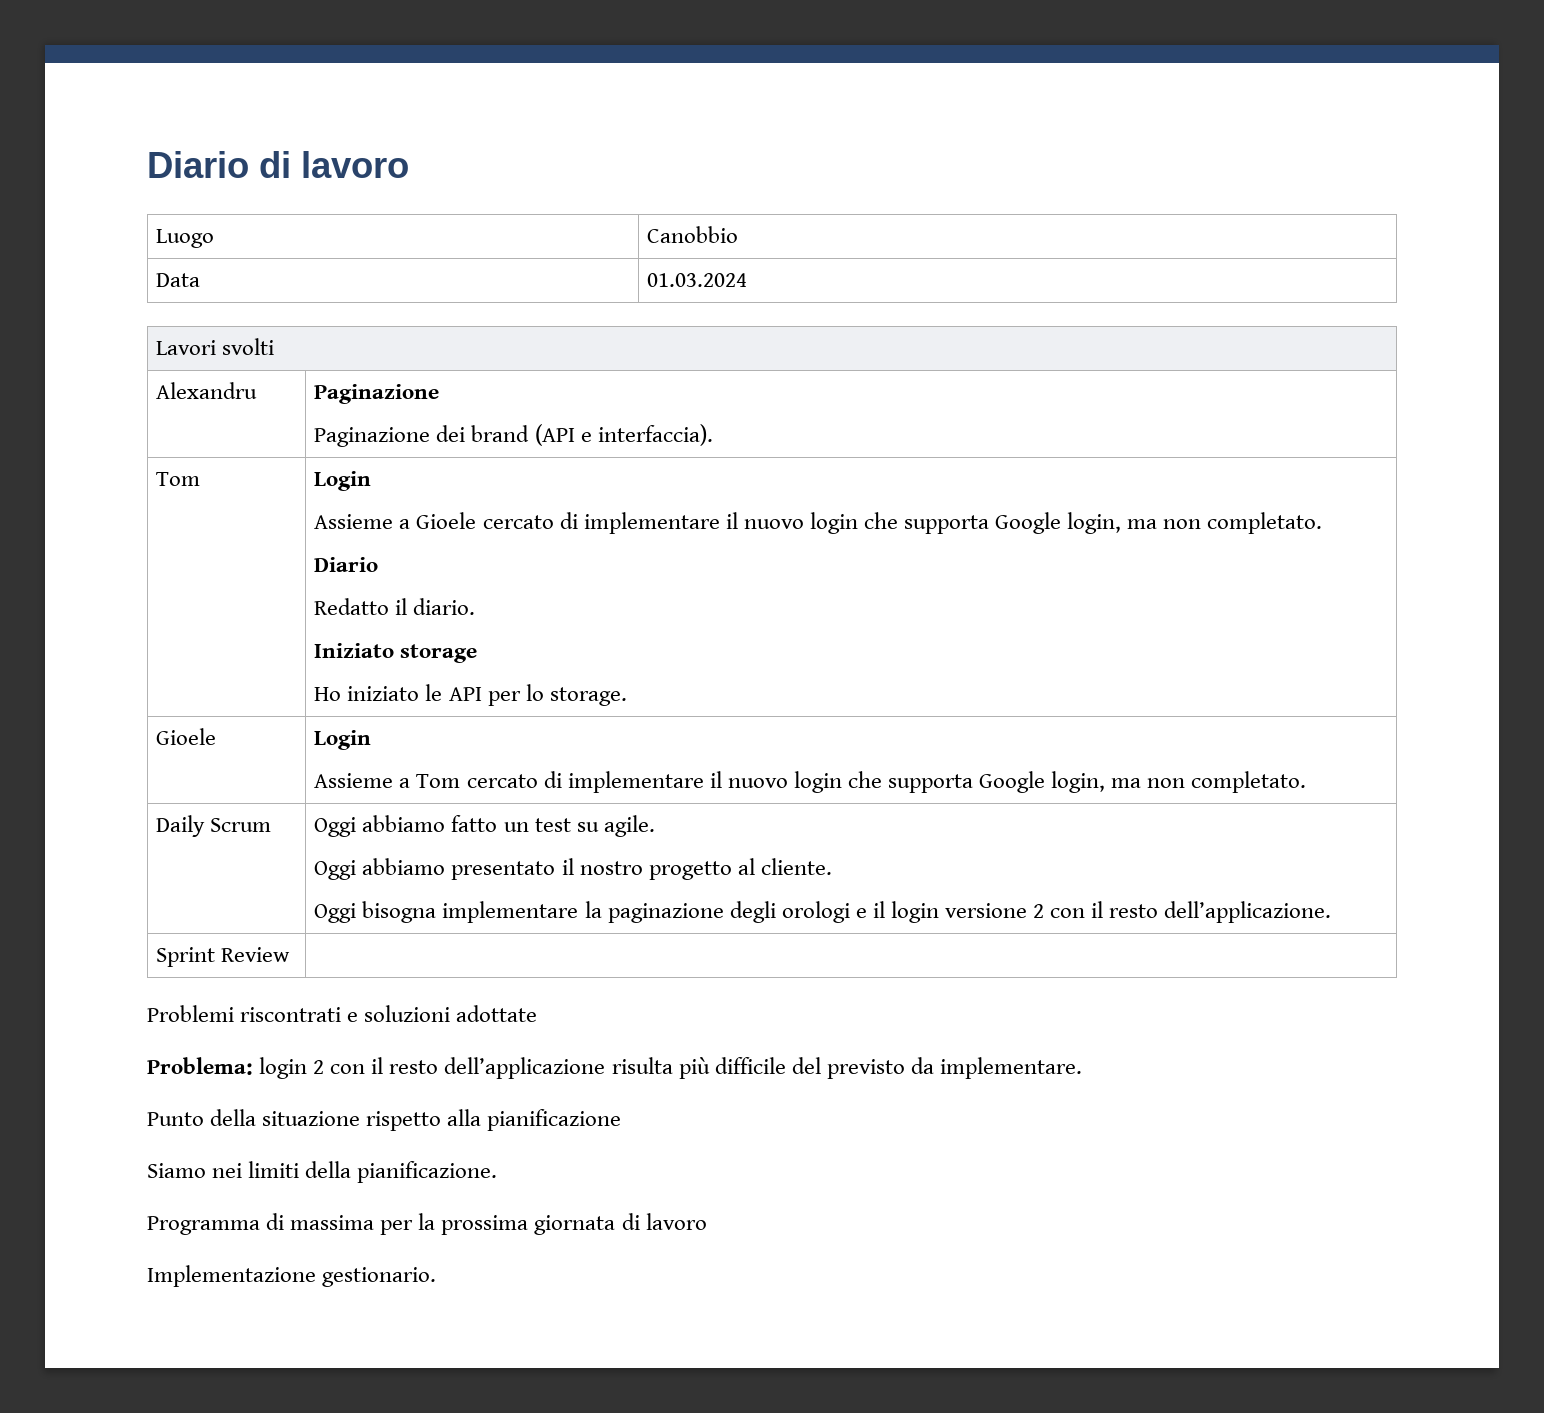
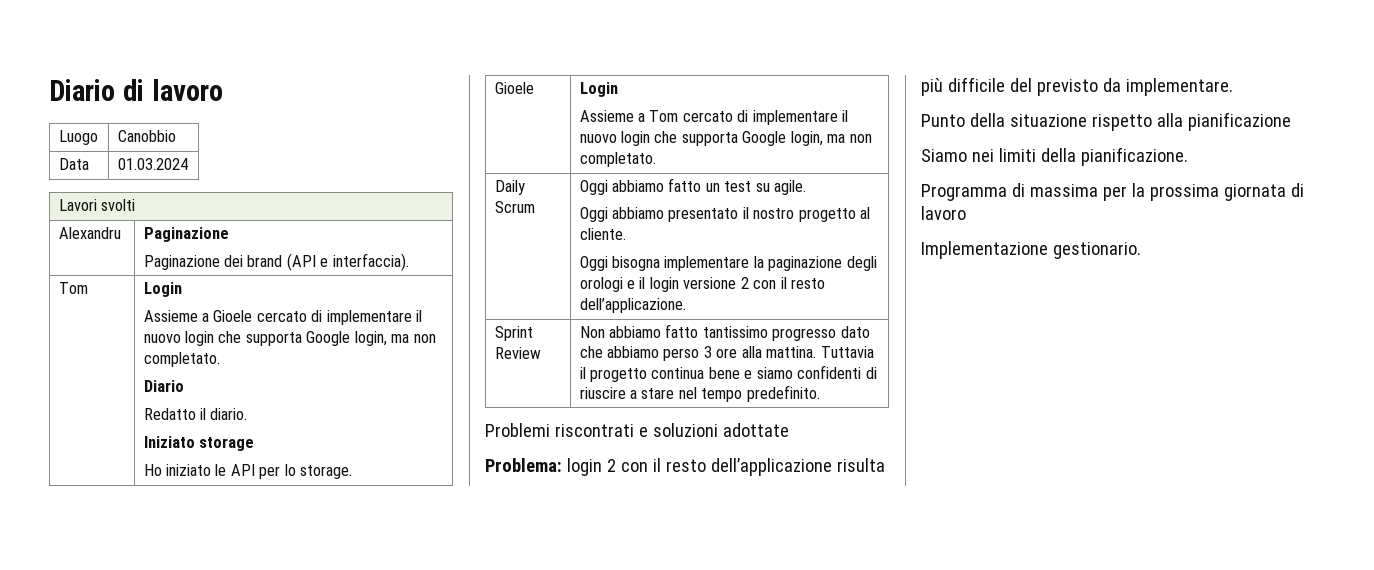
(291, 954) none -> [579,324,870,341] [579,346,874,361] [579,365,877,382] [579,385,820,402] Non abbiamo fatto tantissimo progresso dato che abbiamo perso 3 ore alla mattina. Tuttavia il progetto continua bene e siamo confidenti di riuscire a stare nel tempo predefinito.

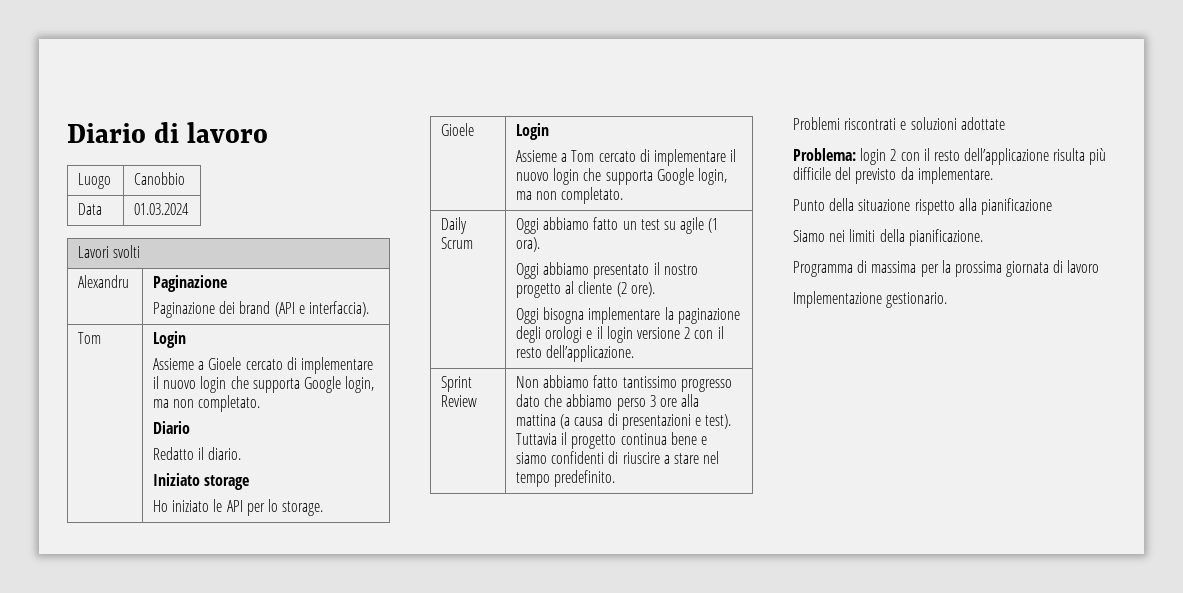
[774,180,807,195] agile. -> [680,217,719,234] [516,237,541,252] agile (1 ora).
[579,228,626,240] cliente. -> [578,281,655,297] cliente (2 ore).
[766,346,817,358] mattina. -> [516,413,732,430] mattina (a causa di presentazioni e test).

